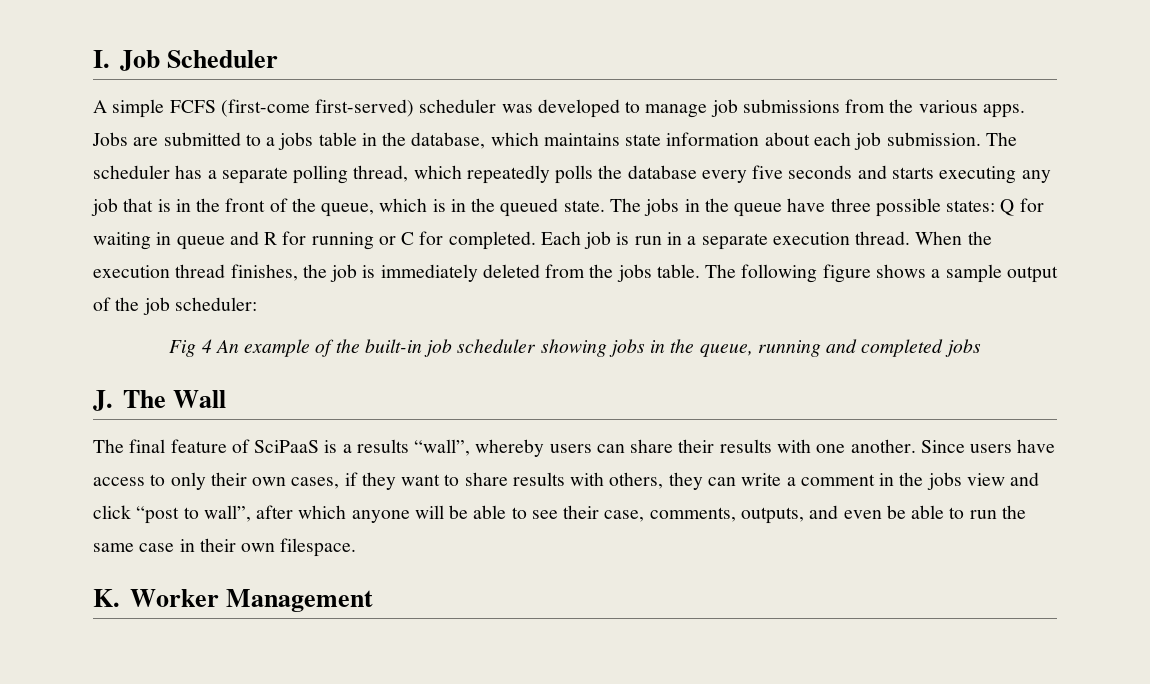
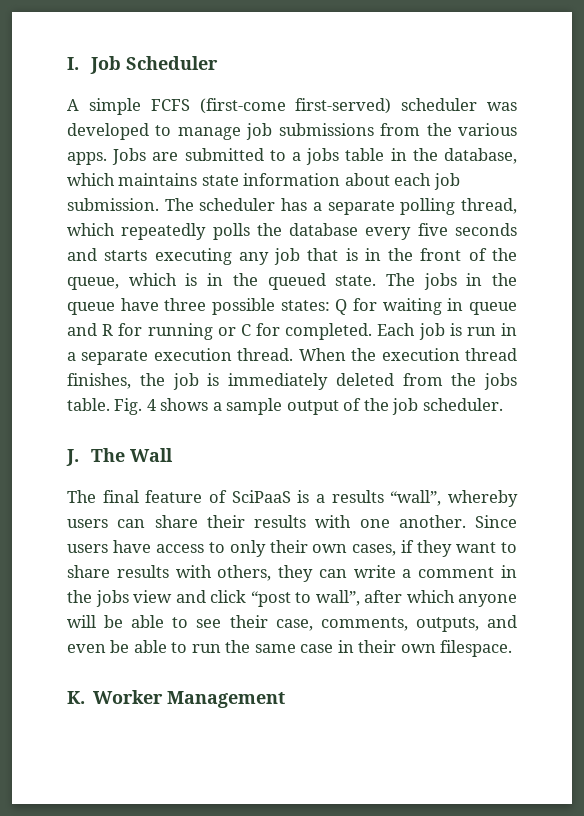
[705,264,871,283] The following figure -> [114,398,156,415] Fig. 4
[174,297,257,311] [169,339,981,357] scheduler: // Fig 4 An example of the built-in job scheduler showing jobs in the queue, running and completed jobs -> [422,398,503,411] scheduler.

